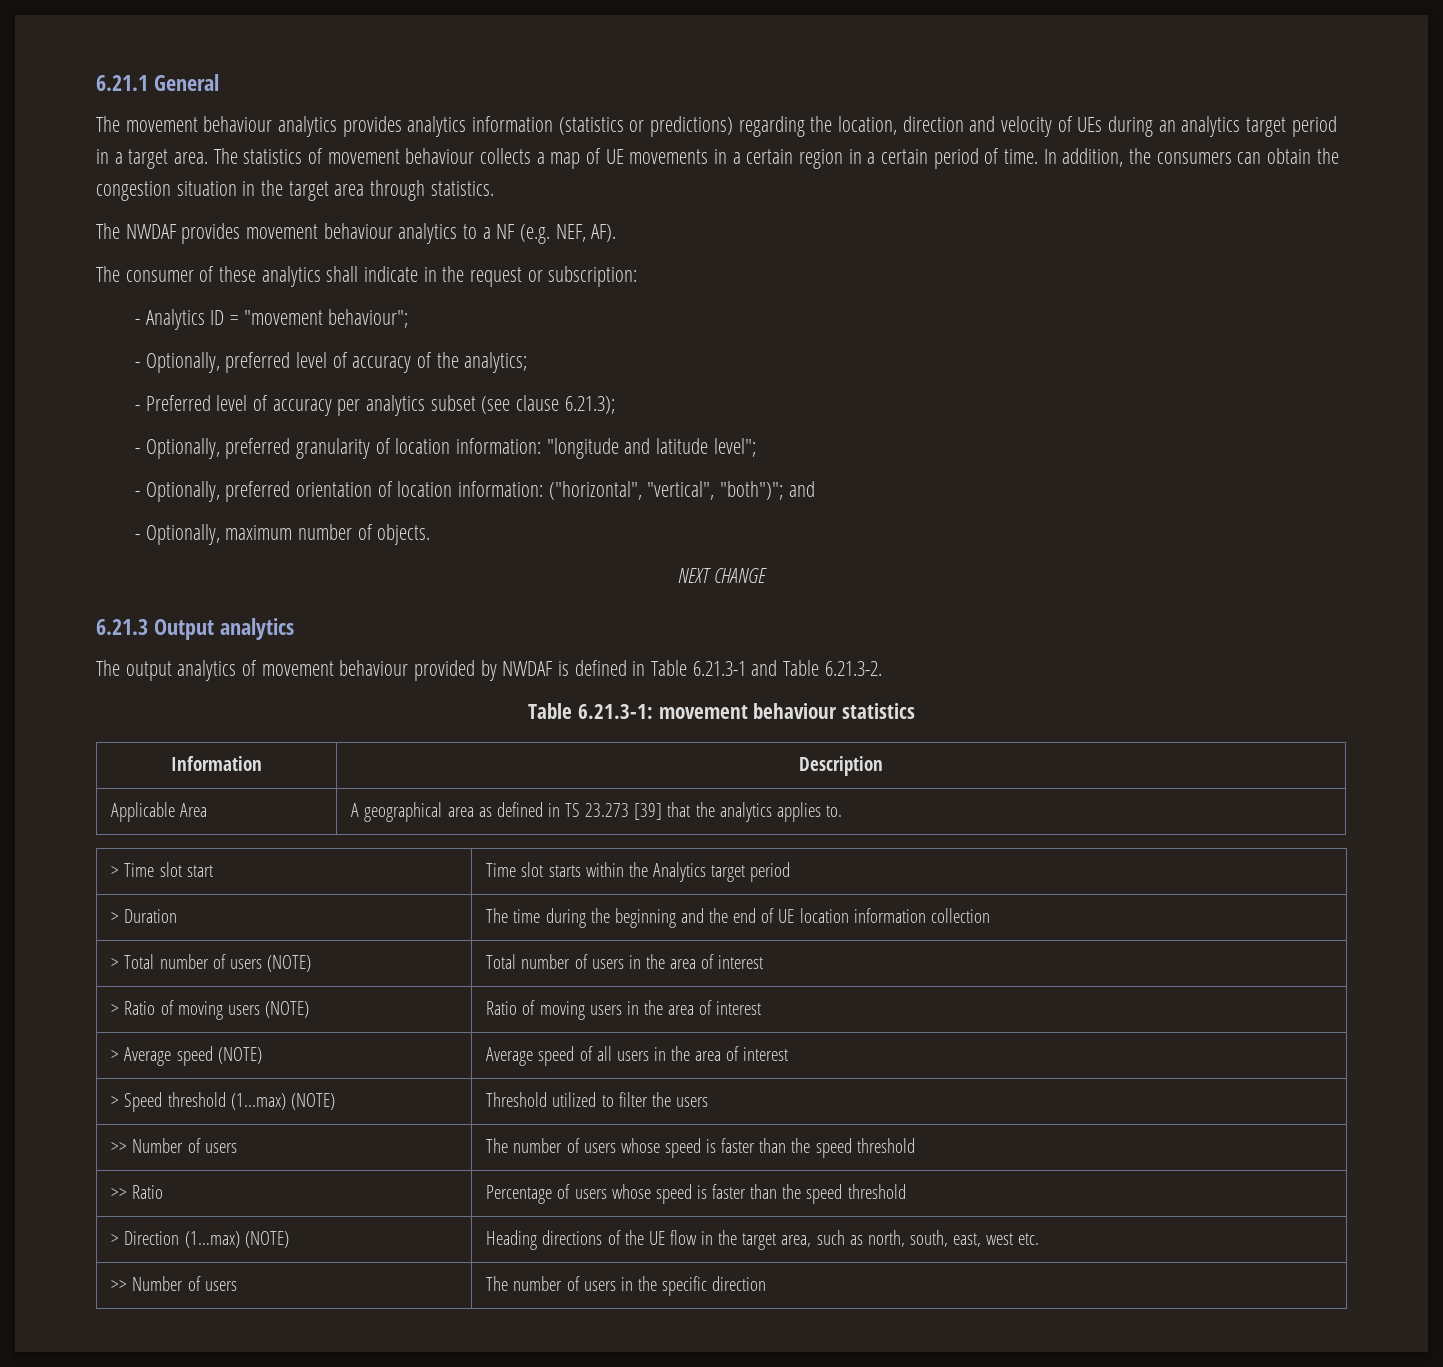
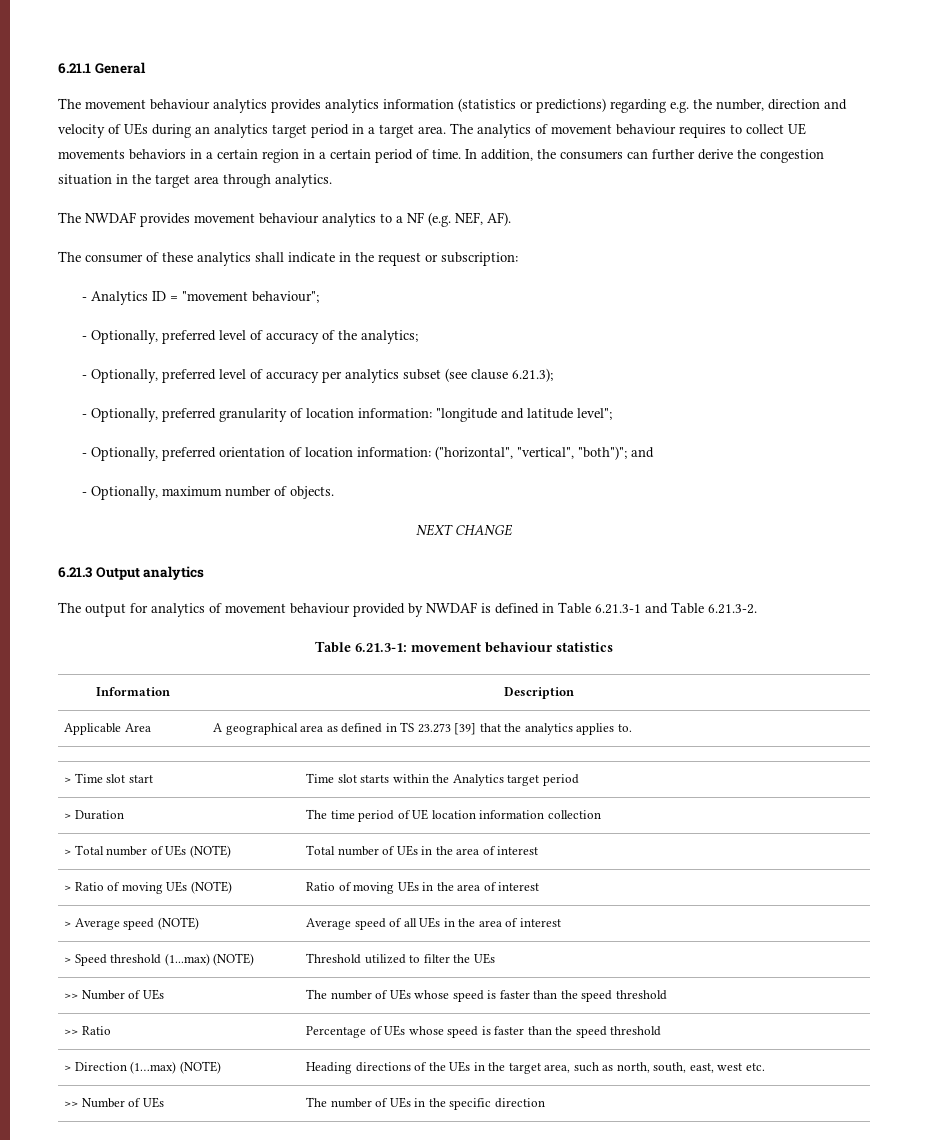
[810,116,898,135] the location, -> [670,99,764,113] e.g. the number,
[243,148,602,169] statistics of movement behaviour collects a map of -> [477,124,784,138] analytics of movement behaviour requires to collect
(709, 156) none -> [129,149,186,160] behaviors
[1267,148,1312,164] obtain -> [652,149,733,160] further derive
[430,181,494,196] statistics. -> [275,174,332,188] analytics.
[145,395,211,411] Preferred -> [91,369,217,383] Optionally, preferred
(172, 671) none -> [130,603,148,613] for
[545,908,757,928] during the beginning and the end -> [358,810,395,822] period
[229,959,262,969] users -> [165,845,187,856] UEs
[591,959,624,969] users -> [396,845,418,856] UEs
[227,1005,260,1015] users -> [166,881,188,892] UEs
[589,1005,622,1015] users -> [397,881,419,892] UEs
[616,1051,649,1061] users -> [419,917,441,928] UEs
[675,1097,708,1107] [111,1138,237,1153] [486,1138,616,1153] users // >> Number of users | The number of users -> [473,953,495,964] [64,989,164,1000] [306,989,411,1000] UEs // >> Number of UEs | The number of UEs
[574,1189,607,1199] users -> [384,1025,406,1036] UEs
[648,1230,697,1245] UE flow -> [449,1061,471,1072] UEs
[204,1281,237,1291] [486,1276,616,1291] users | The number of users -> [142,1097,164,1108] [306,1097,411,1108] UEs | The number of UEs

